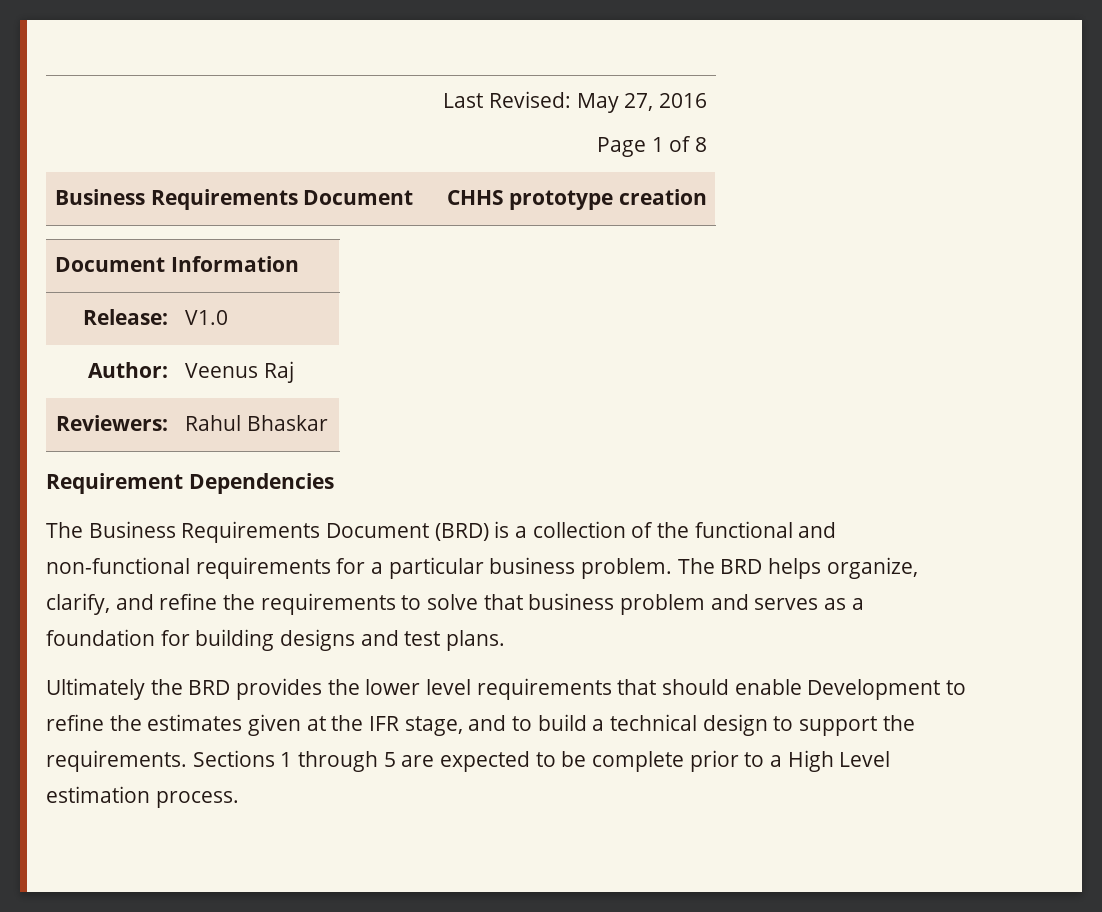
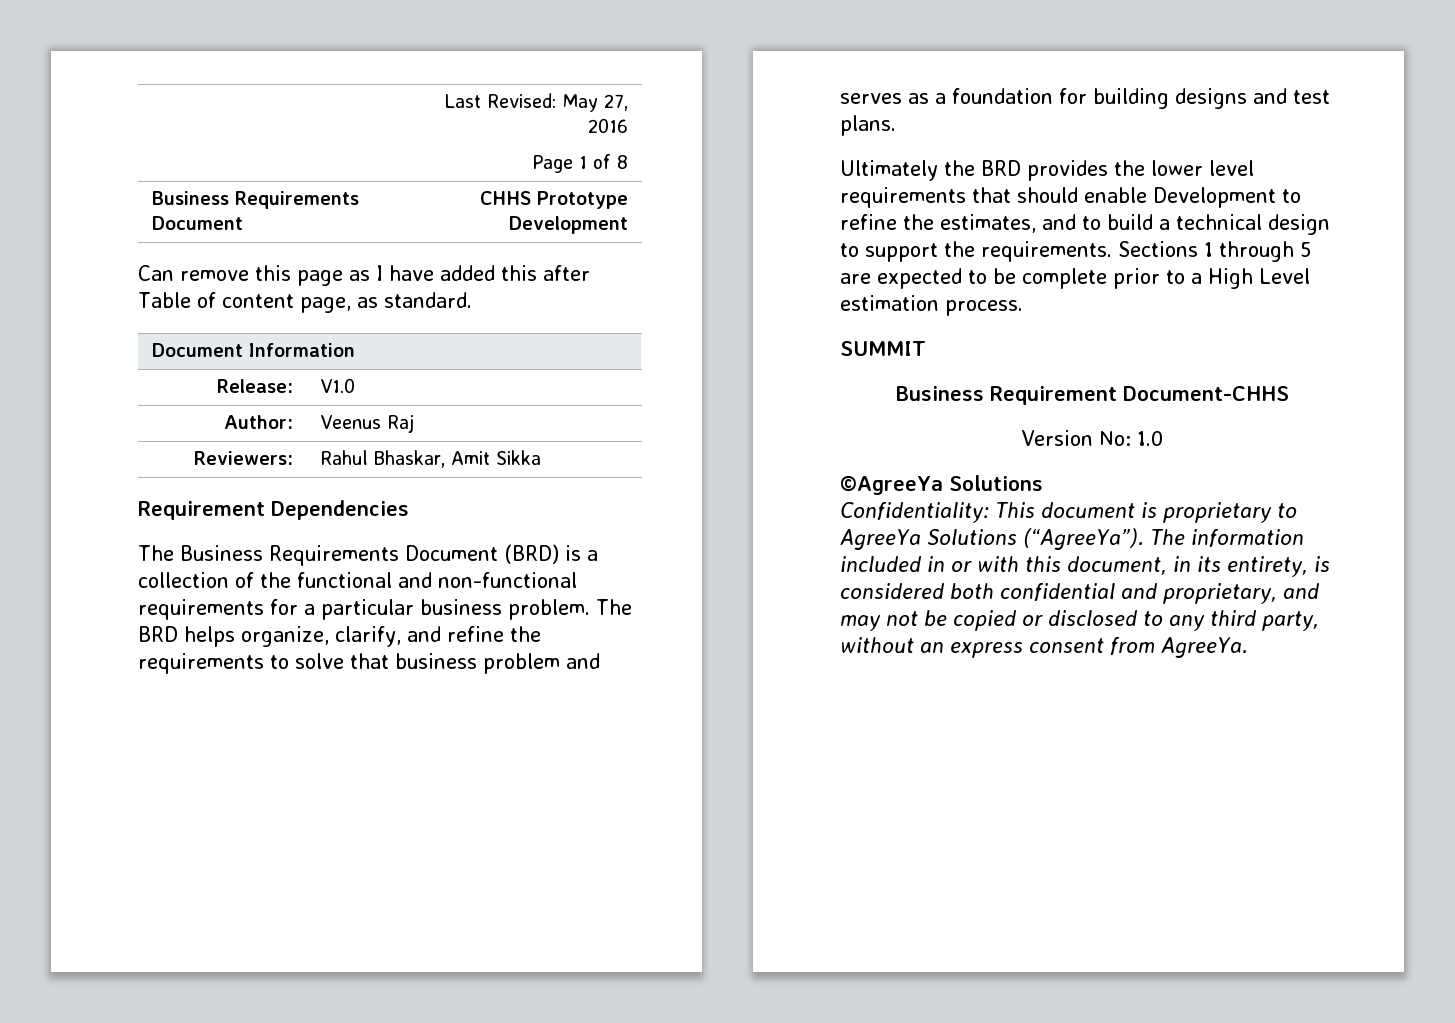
[509,189,708,210] prototype creation -> [537,191,629,209] [509,216,629,234] [138,265,590,286] [138,292,472,313] Prototype Development // Can remove this page as I have added this after Table of content page, as standard.
[246,415,328,431] Bhaskar -> [373,450,541,468] Bhaskar, Amit Sikka
[147,714,463,736] estimates given at the IFR stage, -> [940,214,1036,233] estimates,
(239, 799) none -> [840,341,926,356] [895,386,1289,405] [1021,430,1163,446] [840,475,1043,495] [840,502,1297,523] [840,528,1304,550] [840,556,1330,577] [840,583,1319,604] [840,610,1319,631] [840,637,1248,658] // SUMMIT // Business Requirement Document-CHHS // Version No: 1.0 // ©AgreeYa Solutions // Confidentiality: This document is proprietary to AgreeYa Solutions (“AgreeYa”). The information included in or with this document, in its entirety, is considered both confidential and proprietary, and may not be copied or disclosed to any third party, without an express consent from AgreeYa.

